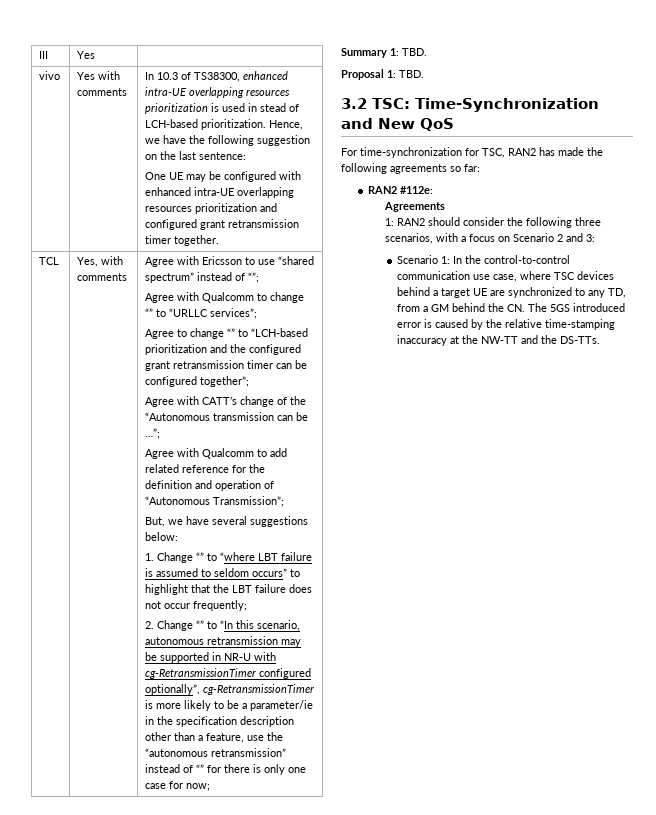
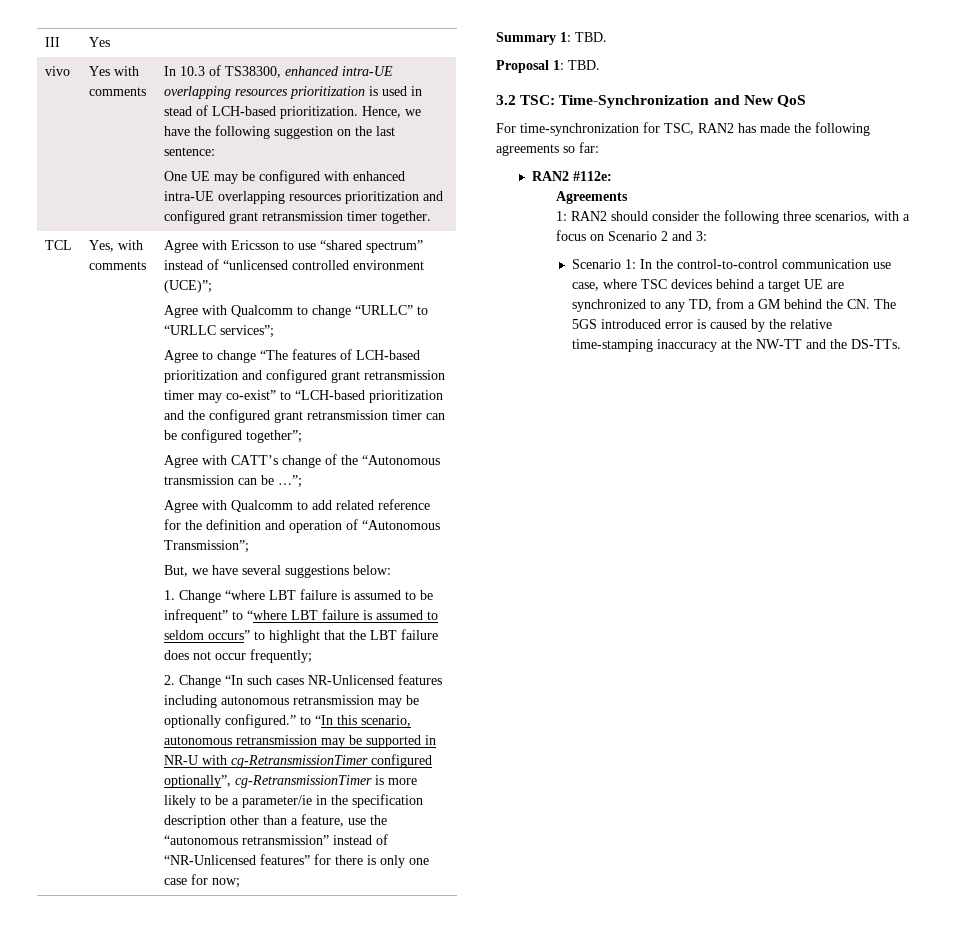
[248,272,260,283] “”; -> [223,260,425,270] [164,280,213,293] “unlicensed controlled environment (UCE)”;
[145,308,154,317] “” -> [355,305,414,315] “URLLC”
[227,328,236,337] “” -> [260,349,421,360] [164,369,446,383] [164,390,277,403] “The features of LCH-based prioritization and configured grant retransmission timer may co-exist”
[196,552,205,561] “” -> [225,589,434,600] [164,609,229,623] “where LBT failure is assumed to be infrequent”
[196,620,205,629] “” -> [225,674,443,685] [164,695,420,708] [164,714,297,728] “In such cases NR-Unlicensed features including autonomous retransmission may be optionally configured.”
[196,764,205,773] “” -> [164,854,311,865] “NR-Unlicensed features”

